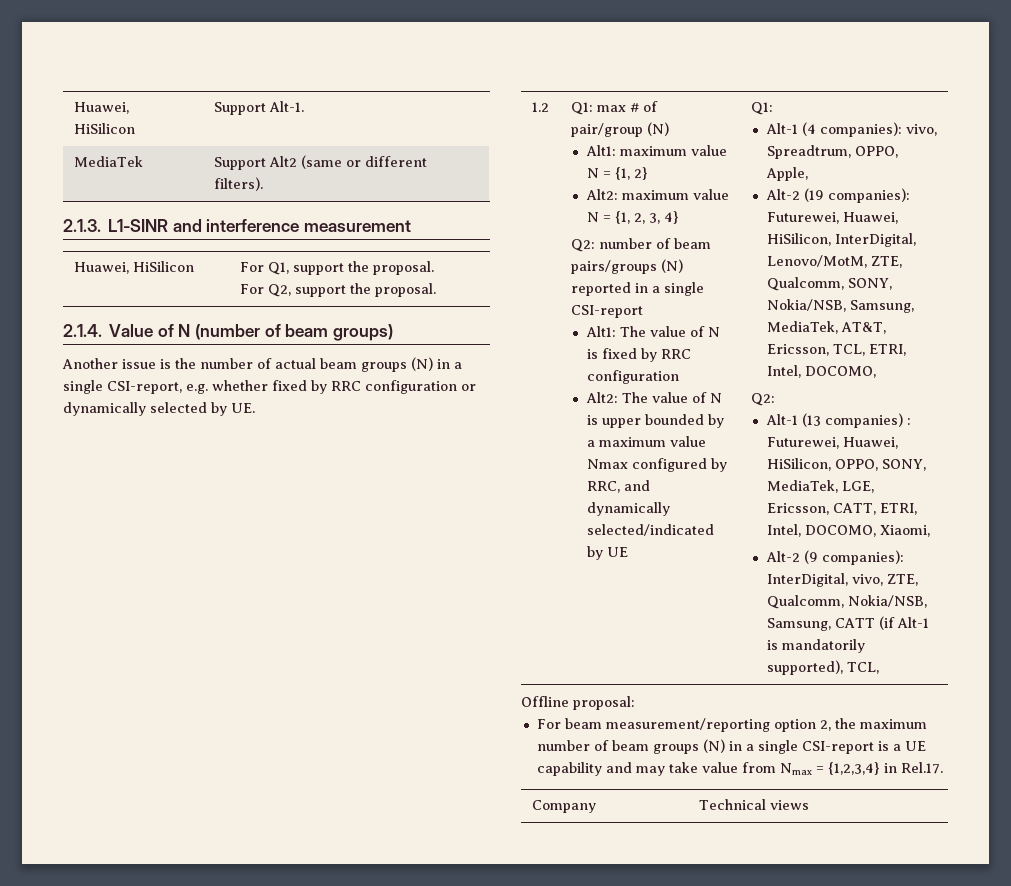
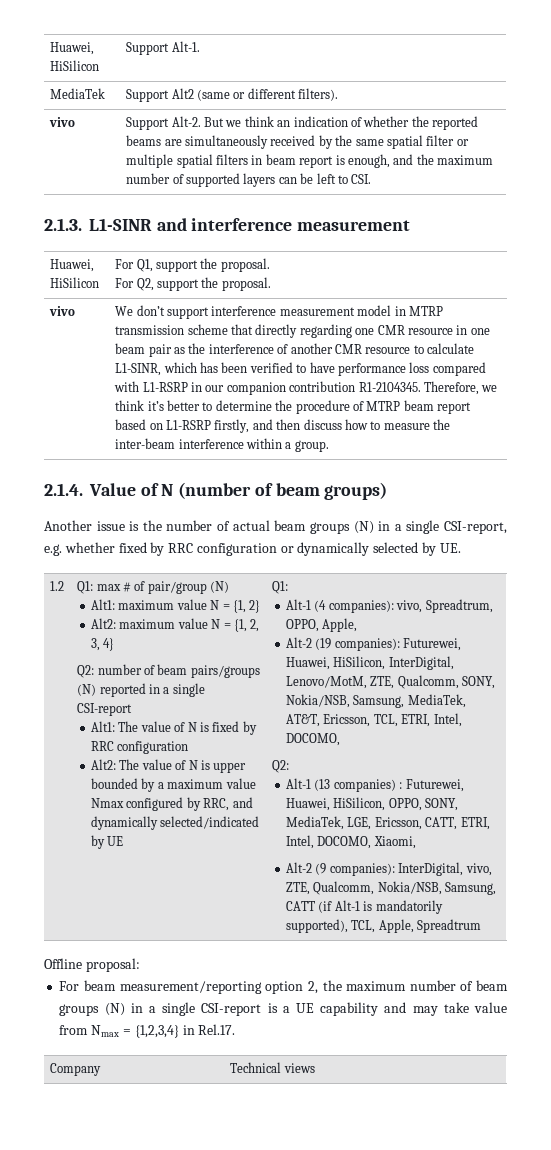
(263, 184) none -> [49,117,76,127] [126,116,479,130] [126,135,469,149] [126,154,494,168] [126,173,372,187] // vivo | Support Alt-2. But we think an indication of whether the reported beams are simultaneously received by the same spatial filter or multiple spatial filters in beam report is enough, and the maximum number of supported layers can be left to CSI.
(436, 290) none -> [49,306,76,316] [115,305,443,319] [115,324,490,338] [115,343,475,357] [115,362,486,376] [114,381,498,395] [115,400,472,414] [115,419,451,433] [115,438,329,452] // vivo | We don’t support interference measurement model in MTRP transmission scheme that directly regarding one CMR resource in one beam pair as the interference of another CMR resource to calculate L1-SINR, which has been verified to have performance loss compared with L1-RSRP in our companion contribution R1-2104345. Therefore, we think it’s better to determine the procedure of MTRP beam report based on L1-RSRP firstly, and then discuss how to measure the inter-beam interference within a group.
(879, 668) none -> [378,919,482,933] Apple, Spreadtrum

